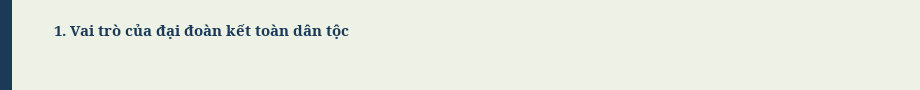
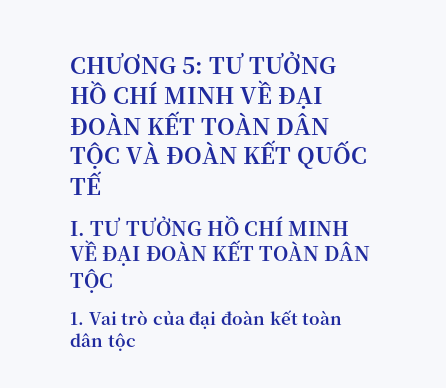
(54, 31) none -> [70,51,337,74] [70,80,324,109] [70,111,330,135] [70,140,368,169] [70,171,101,195] [70,215,350,236] [70,240,371,266] [70,268,113,293] CHƯƠNG 5: TƯ TƯỞNG HỒ CHÍ MINH VỀ ĐẠI ĐOÀN KẾT TOÀN DÂN TỘC VÀ ĐOÀN KẾT QUỐC TẾ // I. TƯ TƯỞNG HỒ CHÍ MINH VỀ ĐẠI ĐOÀN KẾT TOÀN DÂN TỘC //

